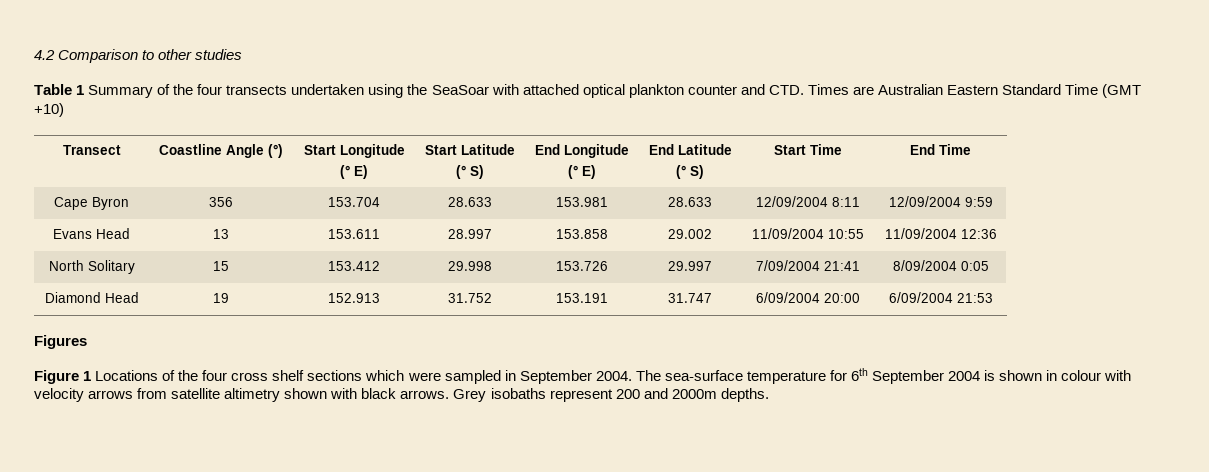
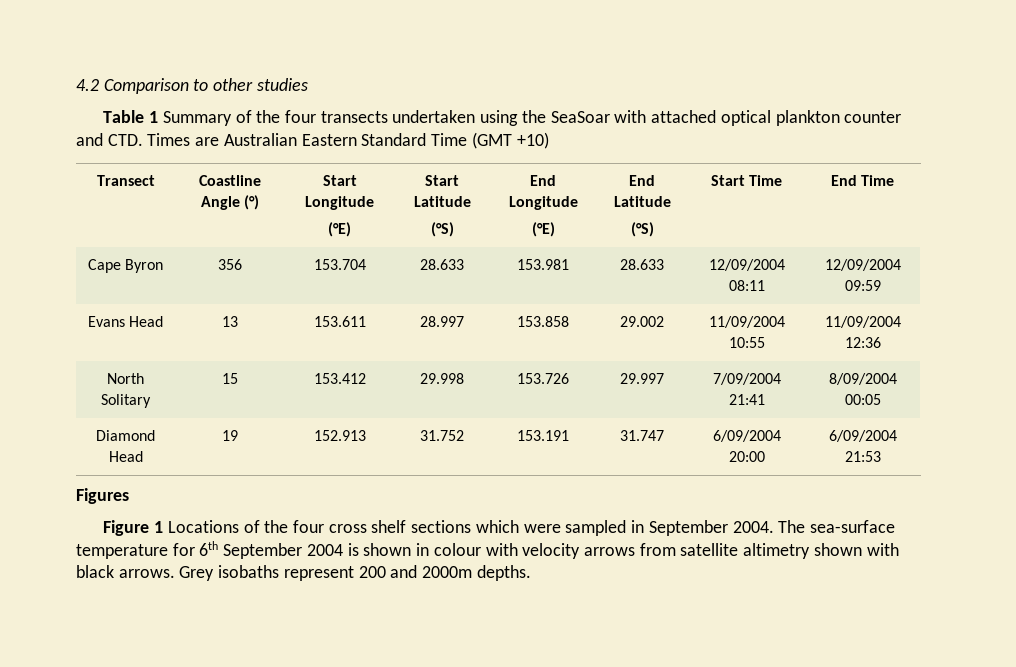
[339,165,368,179] (° E) -> [328,222,351,237] (°E)
[455,165,484,179] (° S) -> [430,222,454,237] (°S)
[567,165,596,179] (° E) -> [531,222,555,237] (°E)
[676,165,704,179] (° S) -> [630,222,654,237] (°S)
[832,197,860,207] [888,196,993,207] 8:11 | 12/09/2004 9:59 -> [728,280,765,291] [824,259,901,271] [844,280,881,291] 08:11 | 12/09/2004 09:59
[960,261,989,271] 0:05 -> [844,394,881,405] 00:05

